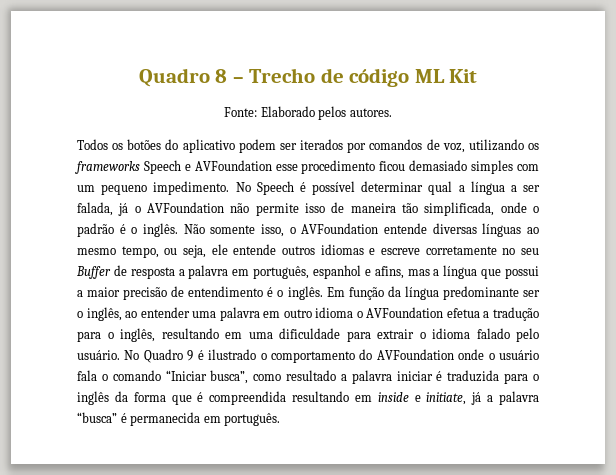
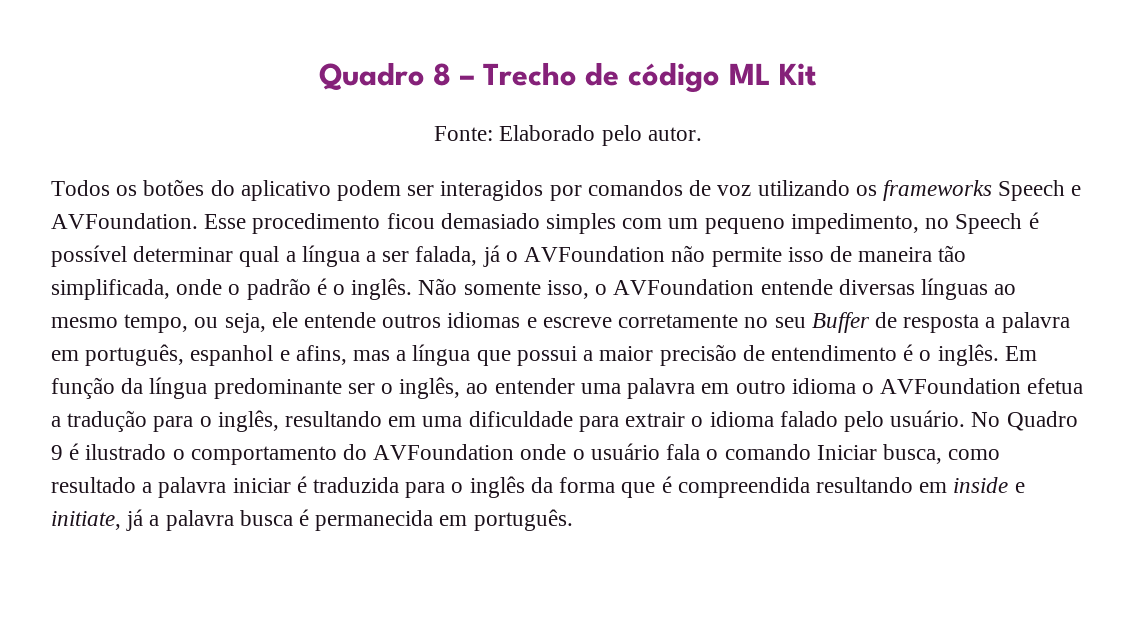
[318,106,392,120] pelos autores. -> [601,125,702,146] pelo autor.
[300,139,344,150] iterados -> [440,180,544,201] interagidos
[442,143,465,153] voz, -> [717,185,752,196] voz
[194,160,298,171] AVFoundation esse -> [51,213,247,229] AVFoundation. Esse
[153,181,251,195] impedimento. No -> [790,213,950,234] impedimento, no
[165,370,249,384] “Iniciar busca”, -> [816,444,942,464] Iniciar busca,
[77,412,117,423] “busca” -> [239,510,293,526] busca

